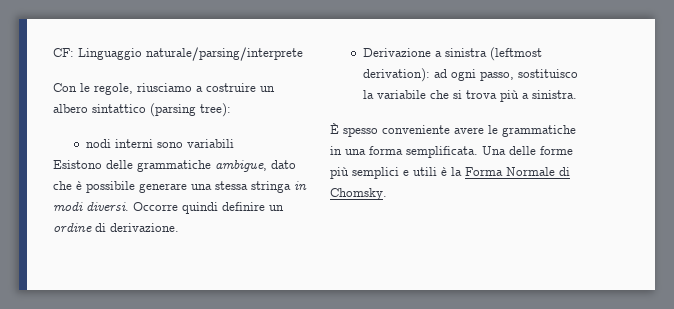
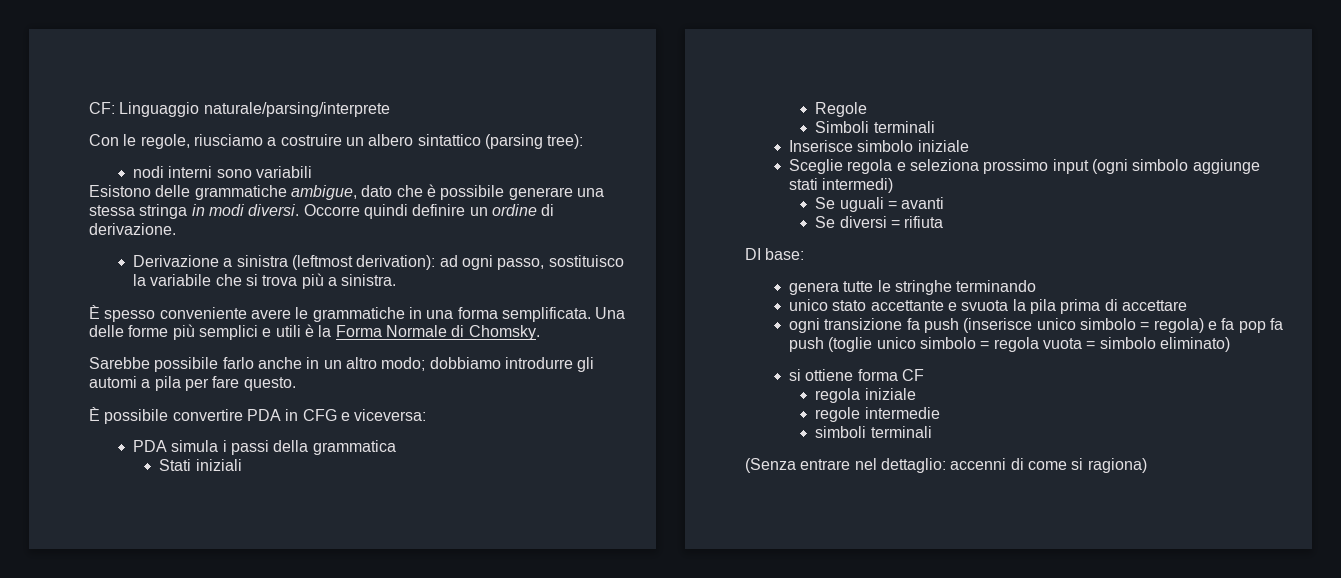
(387, 194) none -> [89,357,595,372] [89,376,296,391] [89,407,427,424] [133,440,396,455] [159,459,242,471] [815,102,868,117] [815,121,935,133] [789,140,969,152] [789,159,1260,174] [789,178,894,193] [815,197,945,212] [815,216,944,228] [745,248,805,260] [789,280,1037,295] [789,299,1187,314] [789,318,1283,333] [789,337,1230,352] [789,369,924,381] [815,388,916,403] [815,407,940,422] [815,426,932,438] [745,458,1147,473] // Sarebbe possibile farlo anche in un altro modo; dobbiamo introdurre gli automi a pila per fare questo. // È possibile convertire PDA in CFG e viceversa: // PDA simula i passi della grammatica // Stati iniziali // Regole // Simboli terminali // Inserisce simbolo iniziale // Sceglie regola e seleziona prossimo input (ogni simbolo aggiunge stati intermedi) // Se uguali = avanti // Se diversi = rifiuta // DI base: // genera tutte le stringhe terminando // unico stato accettante e svuota la pila prima di accettare // ogni transizione fa push (inserisce unico simbolo = regola) e fa pop fa push (toglie unico simbolo = regola vuota = simbolo eliminato) // si ottiene forma CF // regola iniziale // regole intermedie // simboli terminali // (Senza entrare nel dettaglio: accenni di come si ragiona)

